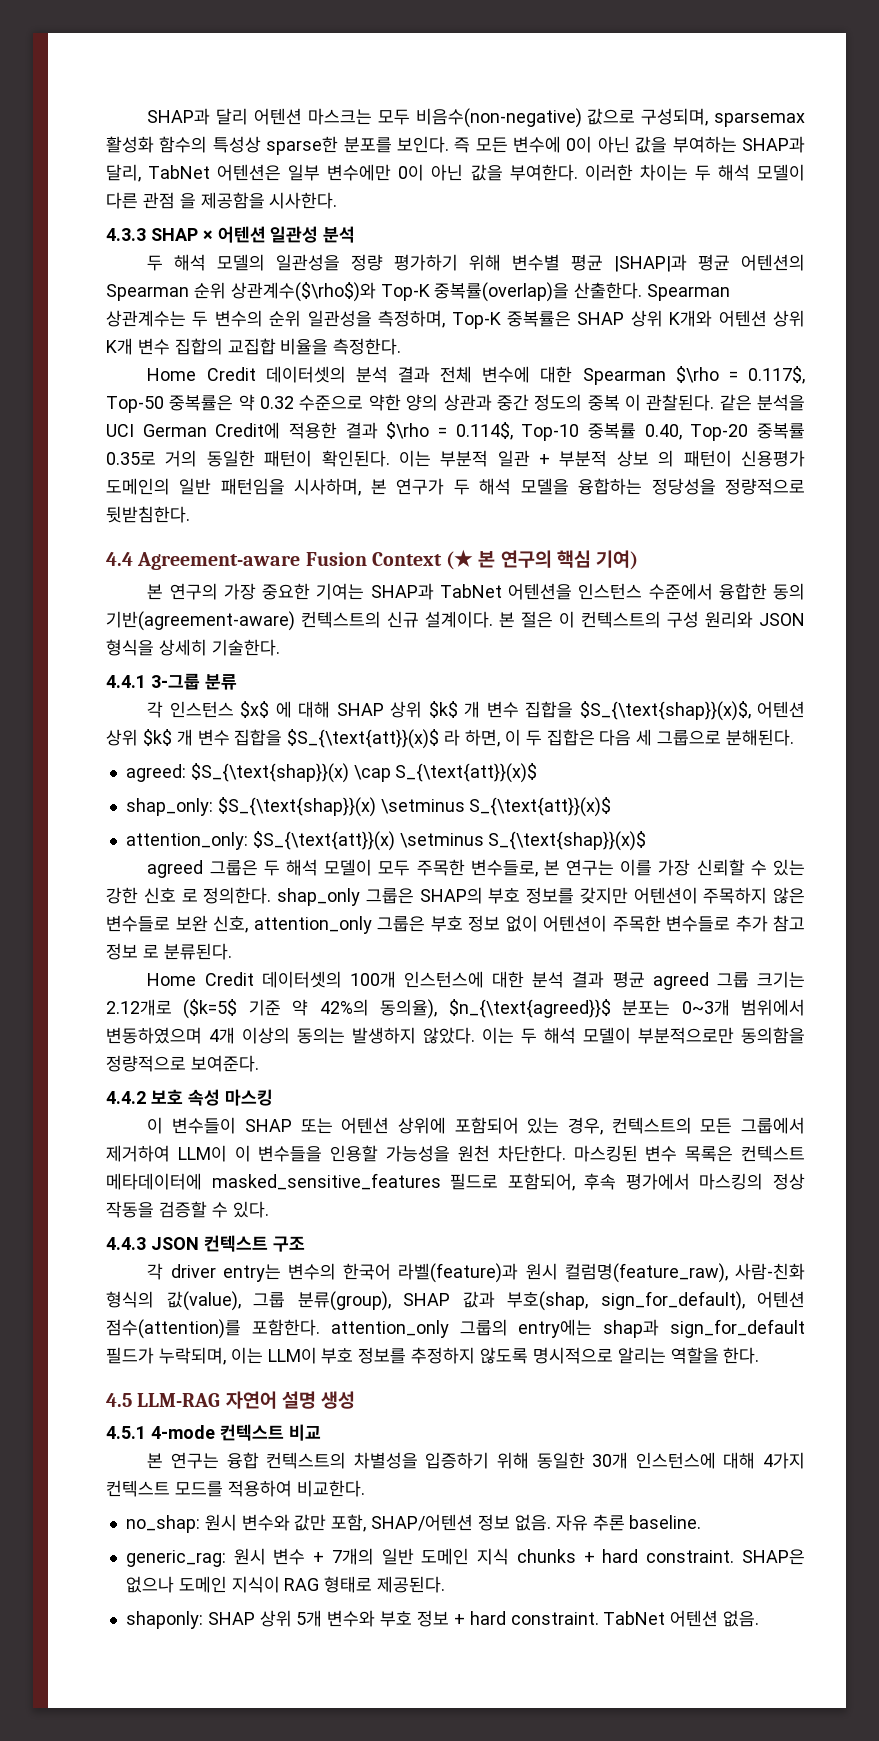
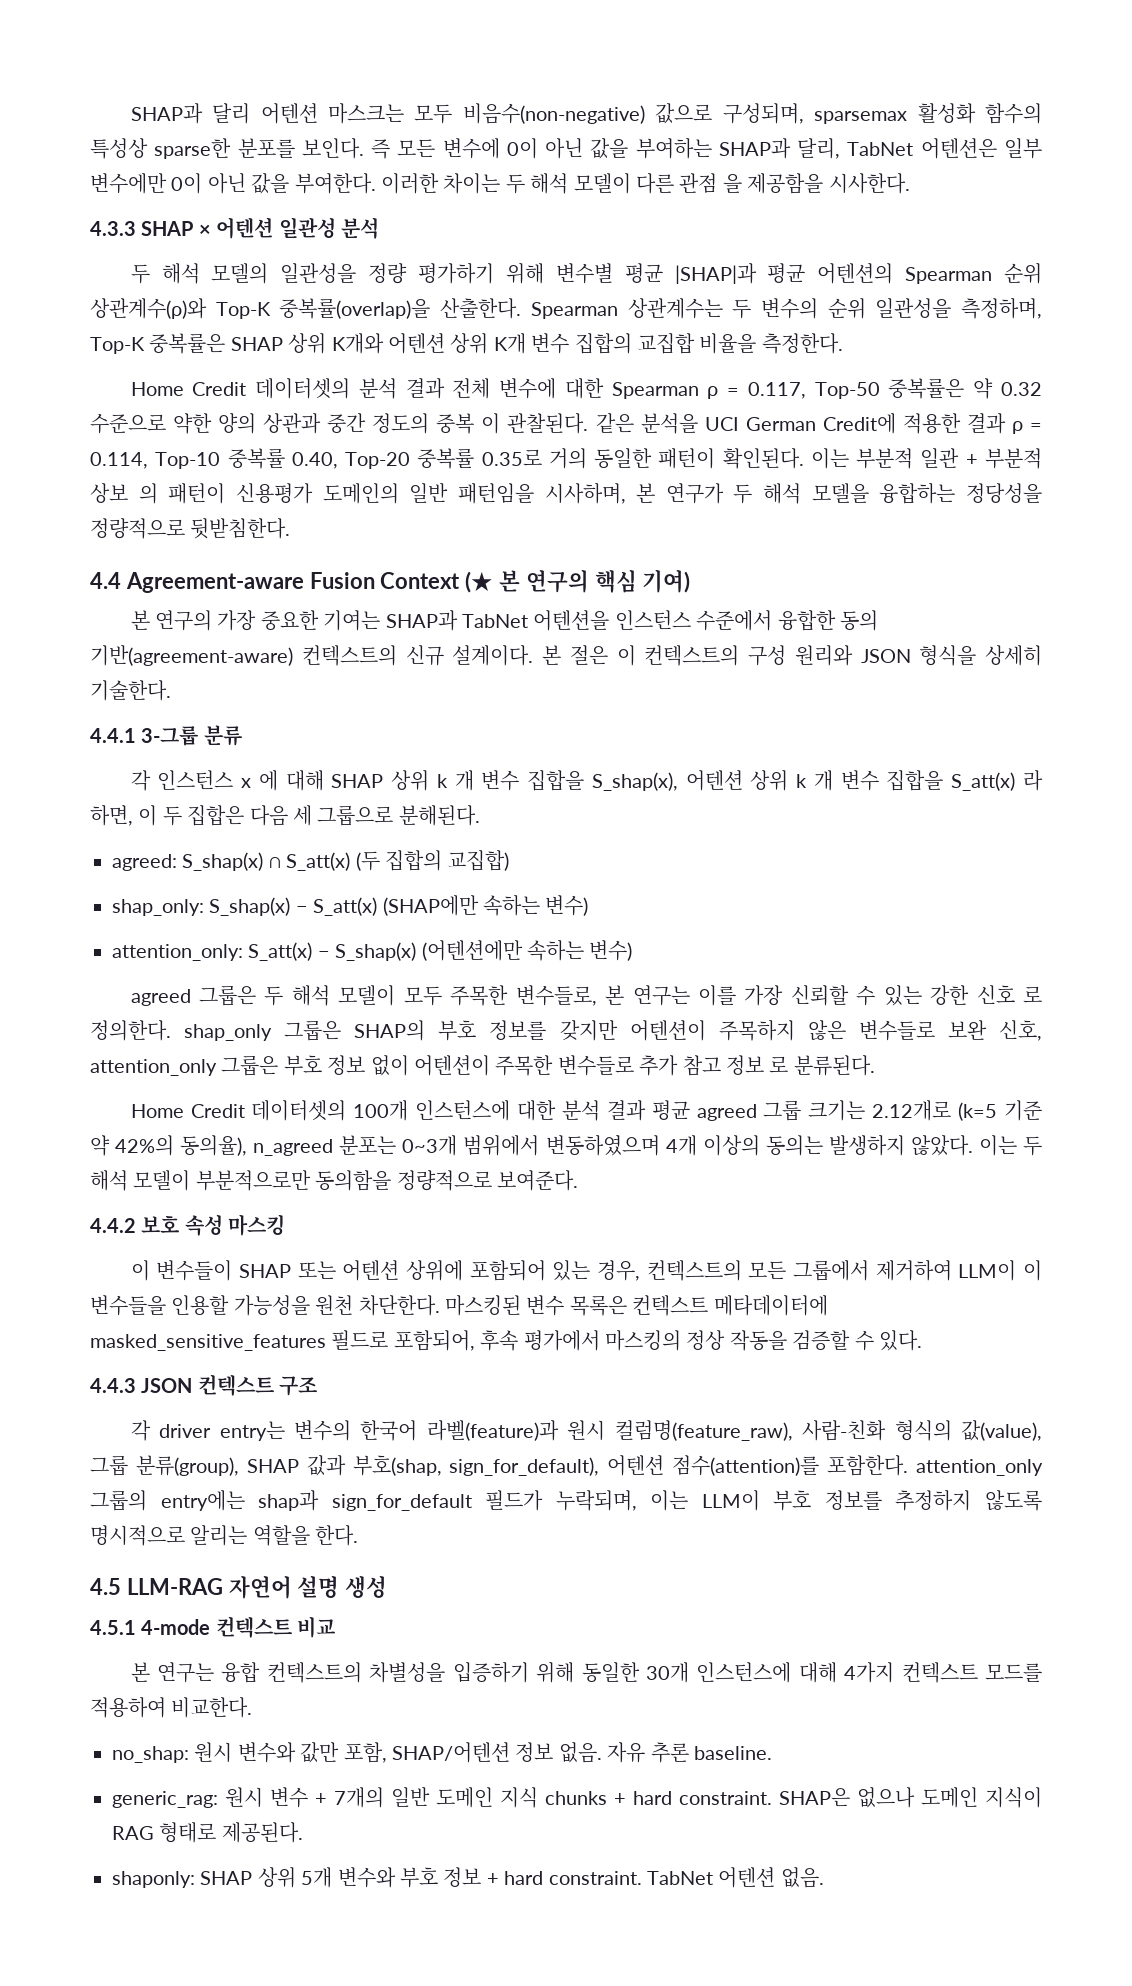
[230,282,376,302] 상관계수($\rho$)와 -> [90,298,207,319] 상관계수(ρ)와
[675,366,805,384] $\rho = 0.117$, -> [707,382,806,399] ρ = 0.117,
[386,422,513,440] $\rho = 0.114$, -> [1011,421,1042,434] [90,452,148,469] ρ = 0.114,
[240,701,270,718] $x$ -> [241,778,252,788] x
[428,701,805,721] [106,729,440,749] $k$ 개 변수 집합을 $S_{\text{shap}}(x)$, 어텐션 상위 $k$ 개 변수 집합을 $S_{\text{att}}(x)$ -> [436,770,1016,791] k 개 변수 집합을 S_shap(x), 어텐션 상위 k 개 변수 집합을 S_att(x)
[190,763,538,783] [125,797,612,817] [125,831,647,851] $S_{\text{shap}}(x) \cap S_{\text{att}}(x)$ // shap_only: $S_{\text{shap}}(x) \setminus S_{\text{att}}(x)$ // attention_only: $S_{\text{att}}(x) \setminus S_{\text{shap}}(x)$ -> [182,850,510,871] [112,895,589,916] [112,940,633,961] S_shap(x) ∩ S_att(x) (두 집합의 교집합) // shap_only: S_shap(x) − S_att(x) (SHAP에만 속하는 변수) // attention_only: S_att(x) − S_shap(x) (어텐션에만 속하는 변수)
[183,999,238,1019] ($k=5$ -> [958,1102,998,1121] (k=5
[448,999,611,1018] $n_{\text{agreed}}$ -> [253,1139,334,1156] n_agreed

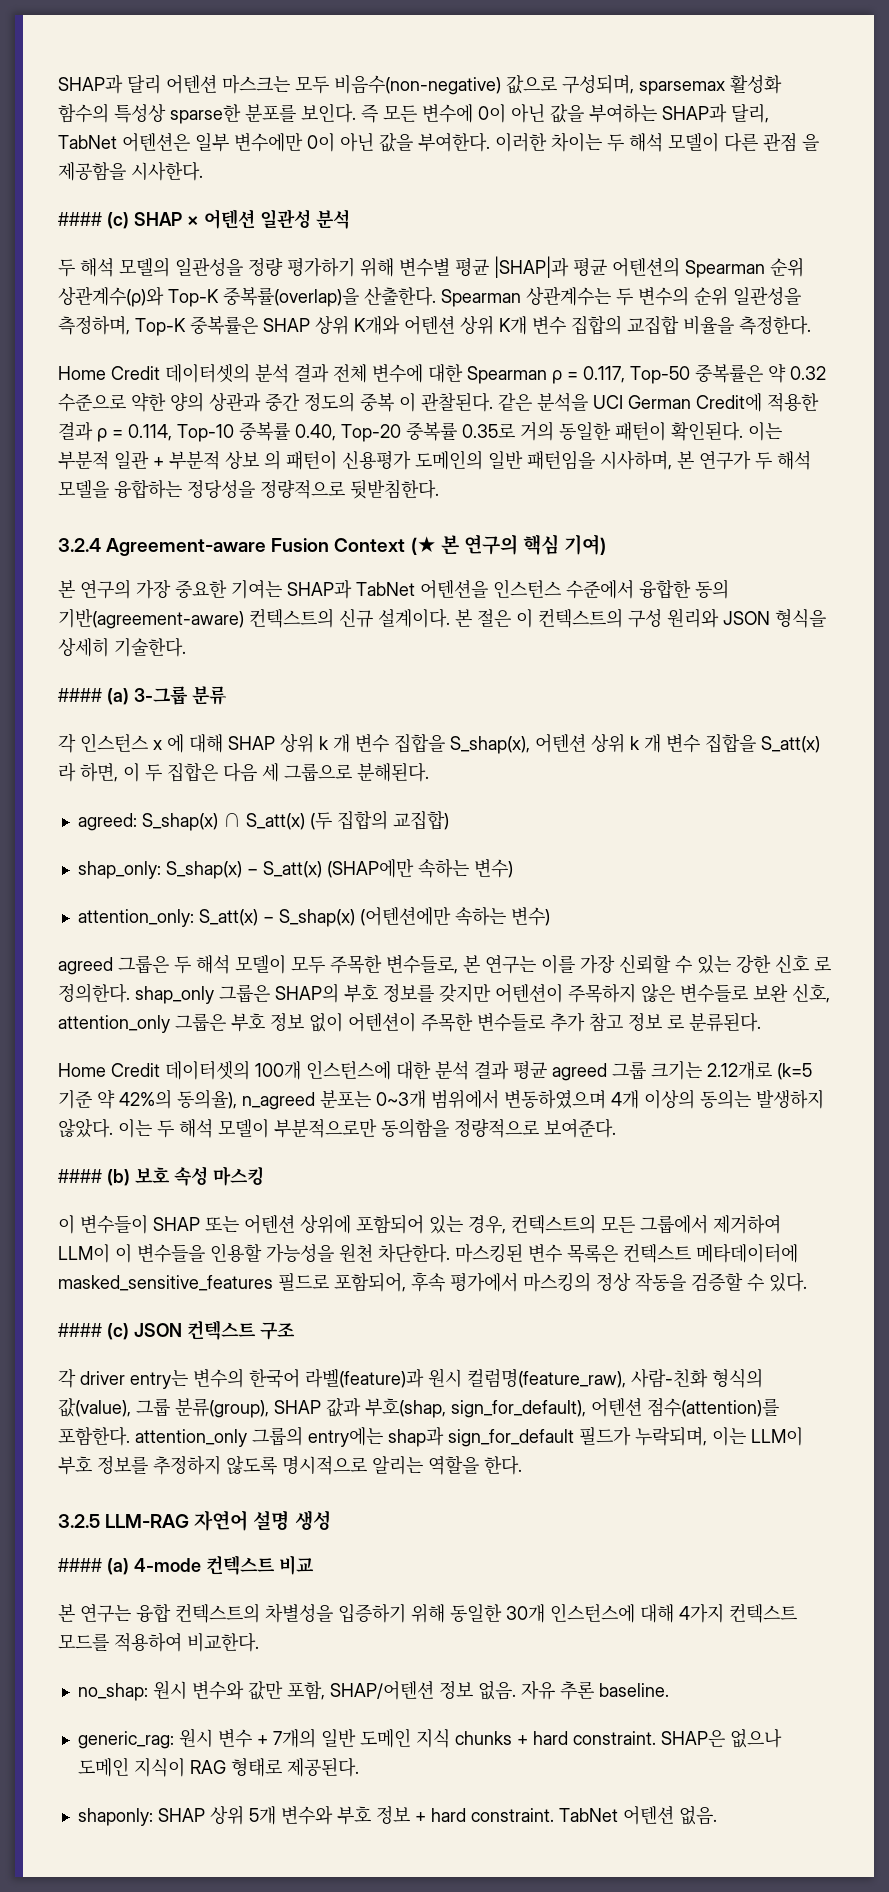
[90,221,136,236] 4.3.3 -> [58,212,129,229] #### (c)
[90,572,121,589] 4.4 -> [58,538,101,552] 3.2.4
[90,728,136,743] 4.4.1 -> [58,688,129,705] #### (a)
[90,1218,136,1233] 4.4.2 -> [58,1169,130,1186] #### (b)
[90,1378,136,1393] 4.4.3 -> [58,1323,129,1340] #### (c)
[90,1578,121,1595] 4.5 -> [58,1514,100,1528] 3.2.5
[90,1620,136,1635] 4.5.1 -> [58,1558,129,1575] #### (a)

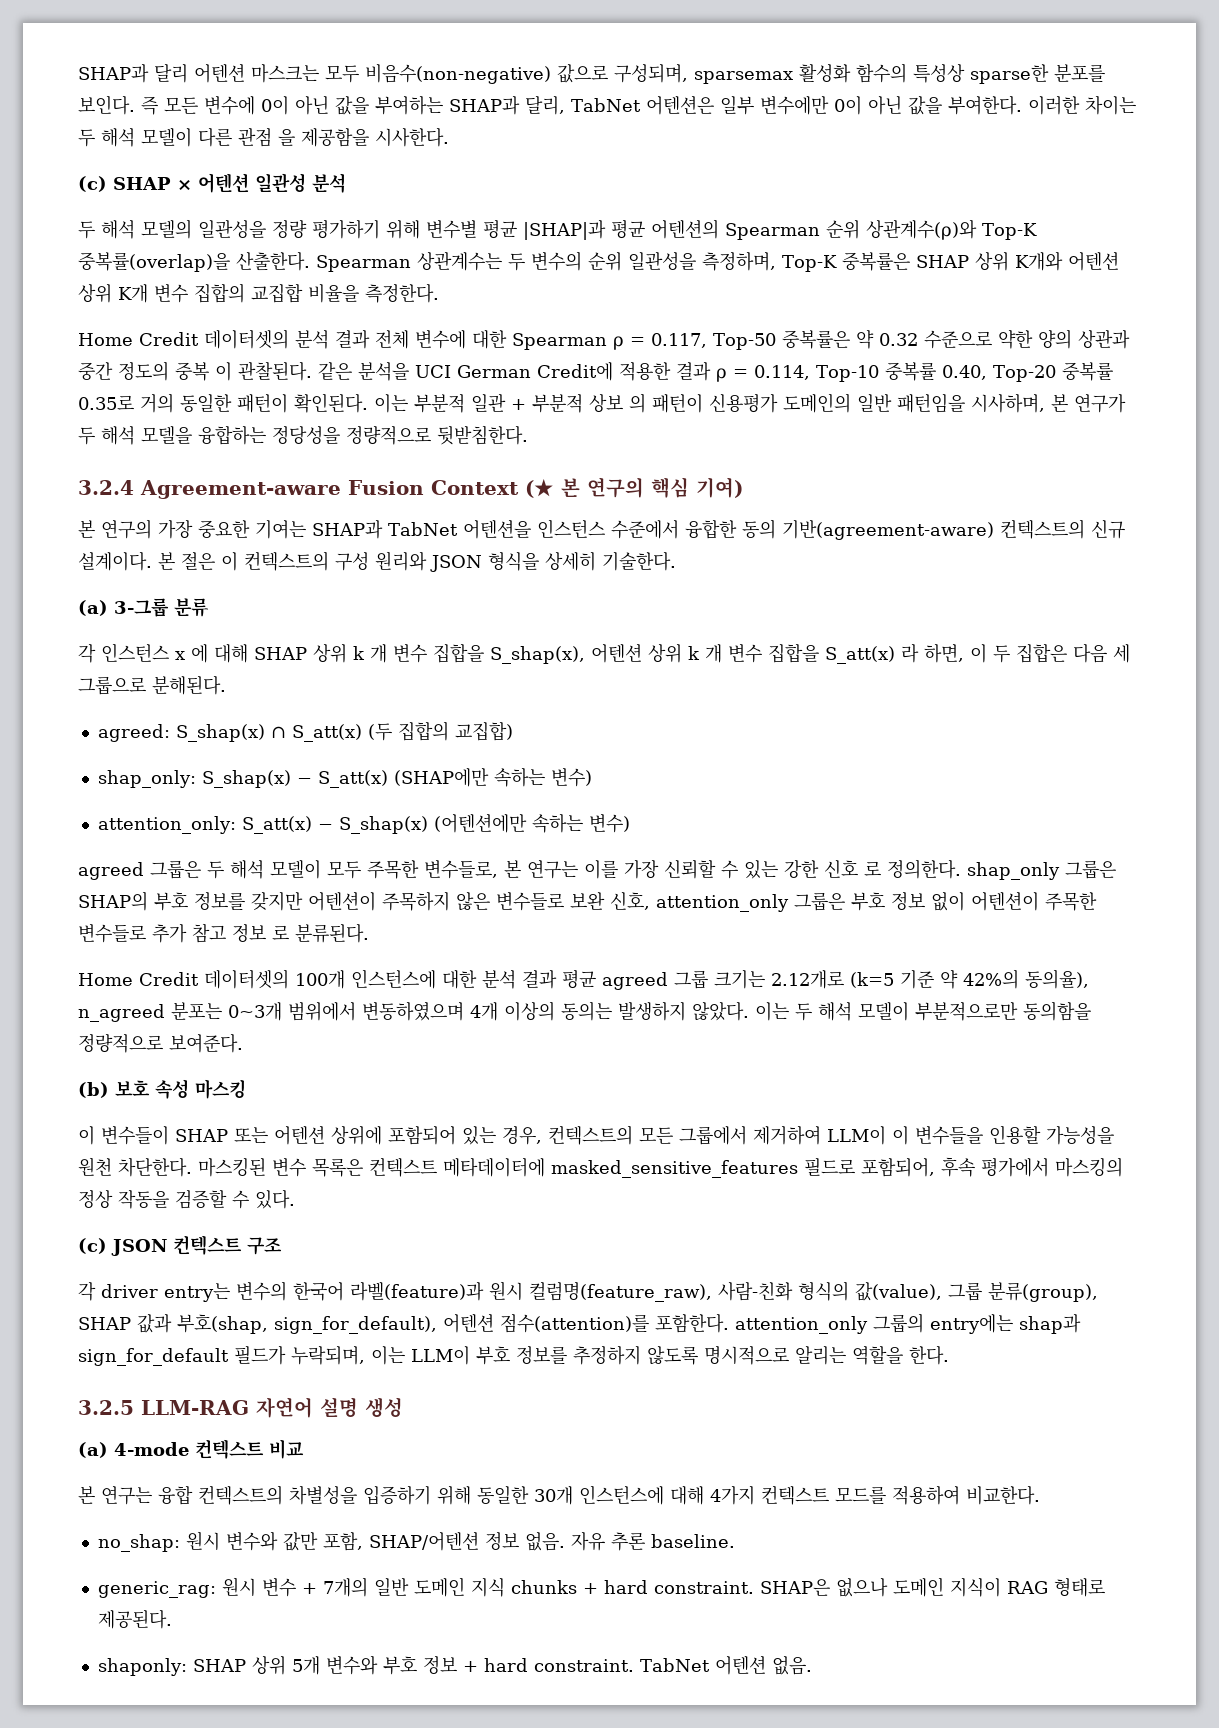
[58,212,102,226] #### -> (449, 137) none
[58,688,102,702] #### -> (676, 561) none
[58,1169,102,1183] #### -> (243, 1043) none
[58,1323,102,1337] #### -> (295, 1199) none
[58,1558,102,1572] #### -> (403, 1407) none

